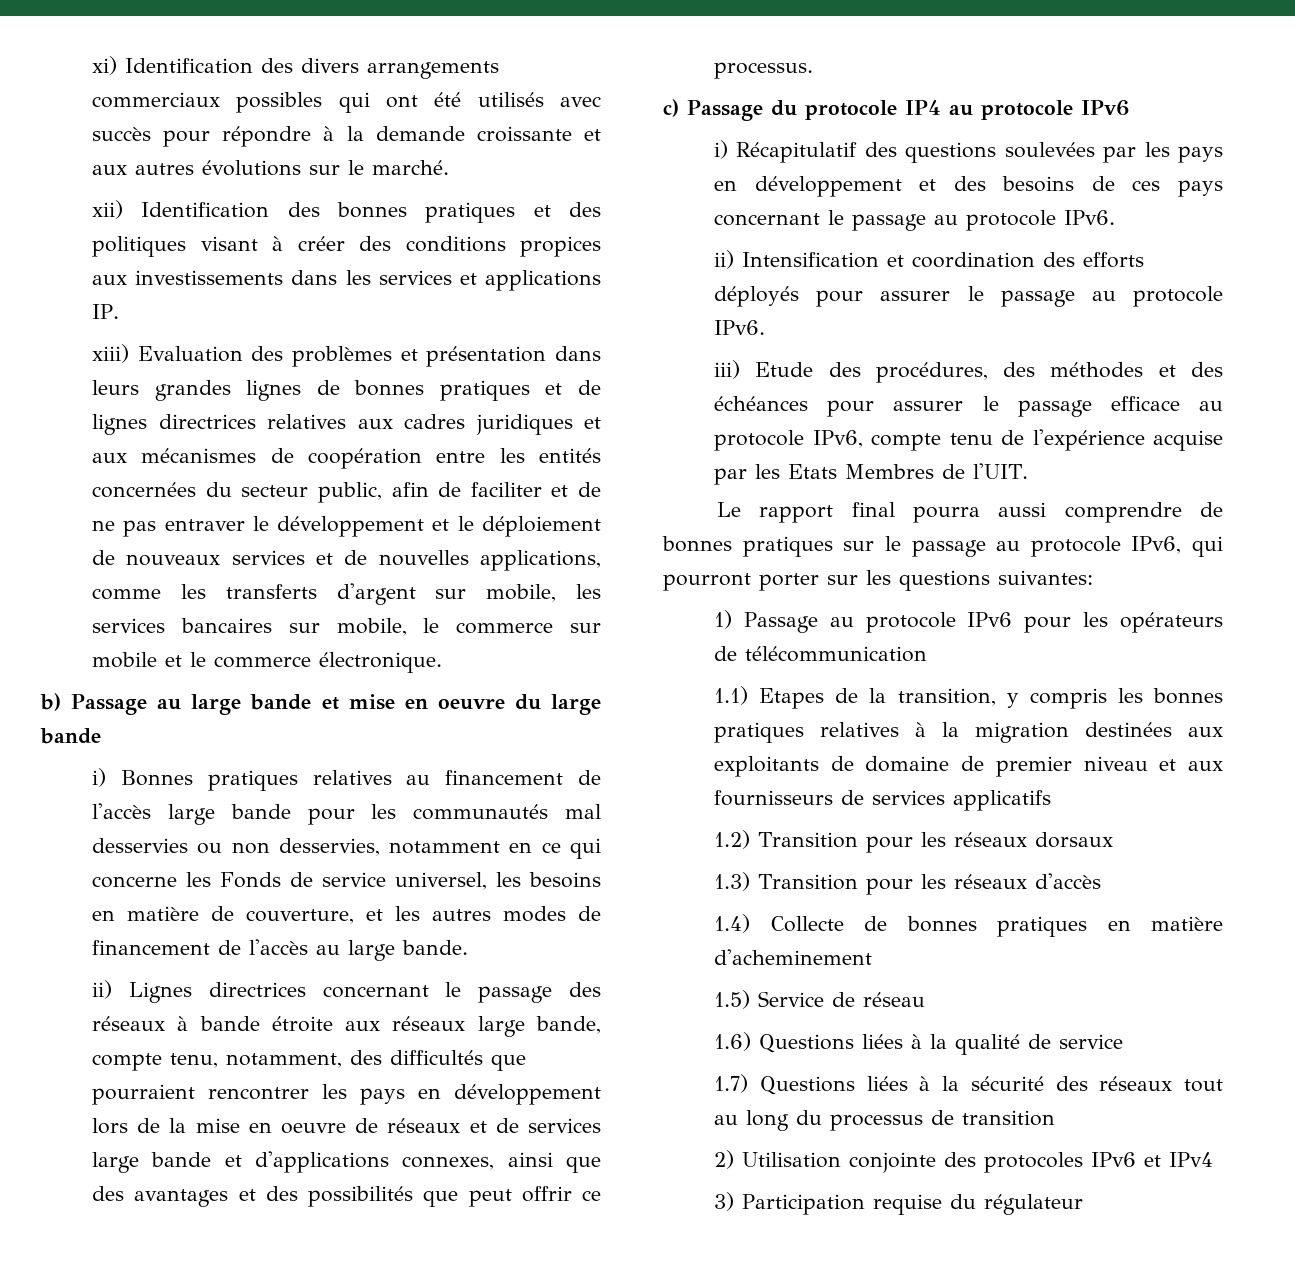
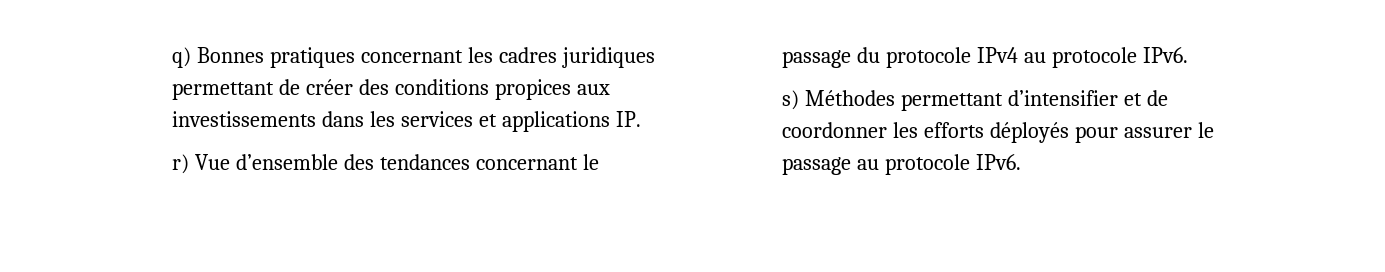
[92,56,500,79] [92,92,601,113] [92,126,601,147] [92,160,450,176] [92,200,601,223] [92,236,284,257] xi) Identification des divers arrangements commerciaux possibles qui ont été utilisés avec succès pour répondre à la demande croissante et aux autres évolutions sur le marché. // xii) Identification des bonnes pratiques et des politiques visant à -> [172,47,655,68] [172,79,301,100] q) Bonnes pratiques concernant les cadres juridiques permettant de
[92,344,601,367] [92,380,601,401] [92,414,602,435] [92,448,601,469] [92,482,601,503] [92,516,601,537] [92,550,601,571] [92,583,601,605] [92,618,601,636] [92,652,443,673] [40,693,601,715] [40,728,101,744] [92,768,601,791] [92,803,601,825] [92,838,601,859] [92,872,601,890] [92,906,601,924] [92,939,469,961] [92,980,601,1003] [92,1016,601,1037] [92,1050,527,1071] [92,1084,601,1105] [92,1118,601,1134] [92,1151,601,1173] [92,1186,601,1207] [714,62,814,79] [663,99,1129,121] [714,140,1223,163] [714,176,1223,197] [714,210,1116,231] [714,250,1076,269] xiii) Evaluation des problèmes et présentation dans leurs grandes lignes de bonnes pratiques et de lignes directrices relatives aux cadres juridiques et aux mécanismes de coopération entre les entités concernées du secteur public, afin de faciliter et de ne pas entraver le développement et le déploiement de nouveaux services et de nouvelles applications, comme les transferts d'argent sur mobile, les services bancaires sur mobile, le commerce sur mobile et le commerce électronique. // b) Passage au large bande et mise en oeuvre du large bande // i) Bonnes pratiques relatives au financement de l'accès large bande pour les communautés mal desservies ou non desservies, notamment en ce qui concerne les Fonds de service universel, les besoins en matière de couverture, et les autres modes de financement de l'accès au large bande. // ii) Lignes directrices concernant le passage des réseaux à bande étroite aux réseaux large bande, compte tenu, notamment, des difficultés que pourraient rencontrer les pays en développement lors de la mise en oeuvre de réseaux et de services large bande et d'applications connexes, ainsi que des avantages et des possibilités que peut offrir ce processus. // c) Passage du protocole IP4 au protocole IPv6 // i) Récapitulatif des questions soulevées par les pays en développement et des besoins de ces pays concernant le passage au protocole IPv6. // ii) Intensification et coordination des -> [172,154,599,174] [782,47,1188,68] [782,90,1169,111] [782,122,919,138] r) Vue d’ensemble des tendances concernant le passage du protocole IPv4 au protocole IPv6. // s) Méthodes permettant d’intensifier et de coordonner les
[714,360,1223,383] [714,396,1223,417] [714,429,1223,451] [714,463,1029,485] [717,502,1223,523] [662,536,1223,557] [663,570,1093,591] [714,610,1223,633] [714,646,928,662] [714,686,1223,709] [714,722,1223,743] [714,756,1223,777] [714,790,1052,811] [714,830,1114,853] [714,872,1102,895] [714,914,1223,937] [714,949,873,965] [714,990,926,1009] [714,1032,1124,1055] [714,1074,1223,1095] [714,1110,1056,1131] [714,1150,1214,1173] [714,1192,1084,1215] // iii) Etude des procédures, des méthodes et des échéances pour assurer le passage efficace au protocole IPv6, compte tenu de l'expérience acquise par les Etats Membres de l'UIT. // Le rapport final pourra aussi comprendre de bonnes pratiques sur le passage au protocole IPv6, qui pourront porter sur les questions suivantes: // 1) Passage au protocole IPv6 pour les opérateurs de télécommunication // 1.1) Etapes de la transition, y compris les bonnes pratiques relatives à la migration destinées aux exploitants de domaine de premier niveau et aux fournisseurs de services applicatifs // 1.2) Transition pour les réseaux dorsaux // 1.3) Transition pour les réseaux d'accès // 1.4) Collecte de bonnes pratiques en matière d'acheminement // 1.5) Service de réseau // 1.6) Questions liées à la qualité de service // 1.7) Questions liées à la sécurité des réseaux tout au long du processus de transition // 2) Utilisation conjointe des protocoles IPv6 et IPv4 // 3) Participation requise du régulateur -> (1022, 162) none

